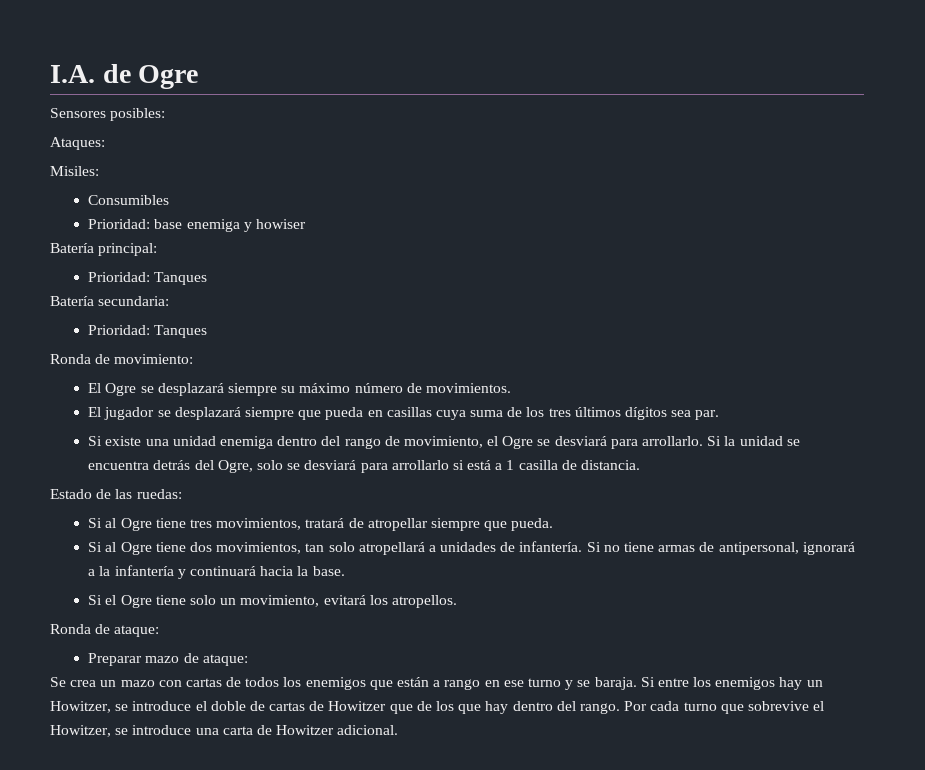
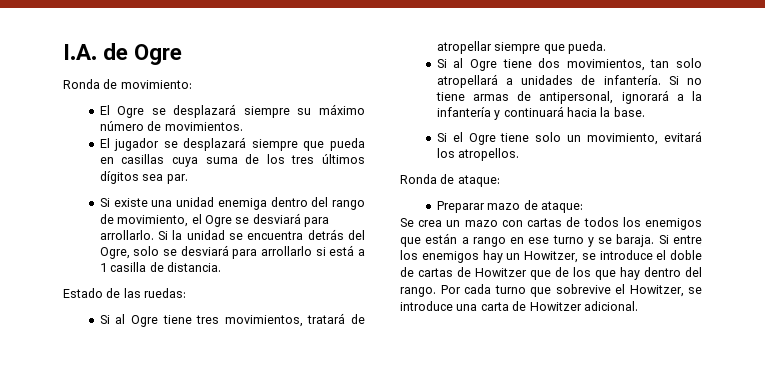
[50,108,166,121] [50,137,105,150] [50,166,99,176] [88,195,170,205] [88,219,306,232] [50,243,158,256] [88,272,208,285] [50,296,170,306] [88,325,208,338] // Sensores posibles: // Ataques: // Misiles: // Consumibles // Prioridad: base enemiga y howiser // Batería principal: // Prioridad: Tanques // Batería secundaria: // Prioridad: Tanques -> (183, 54) none

